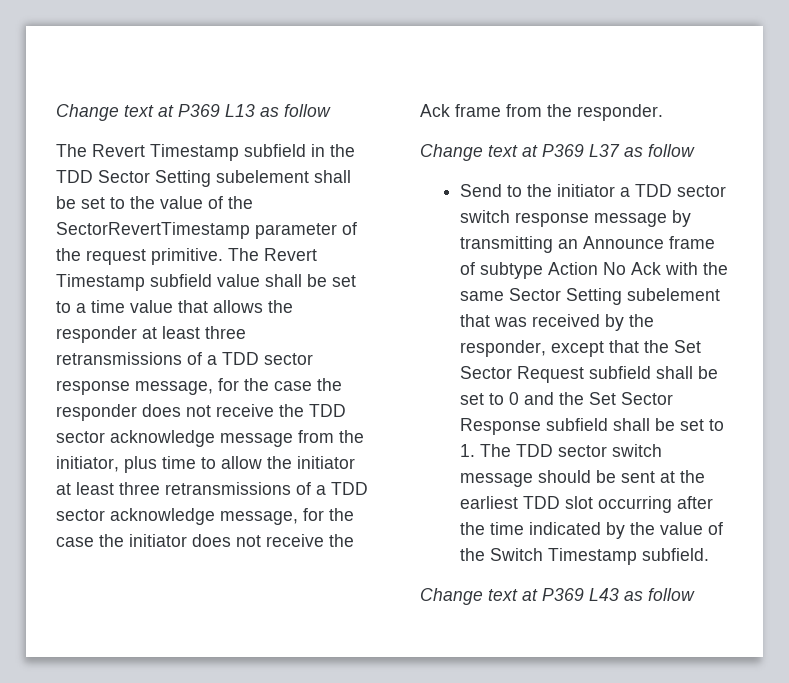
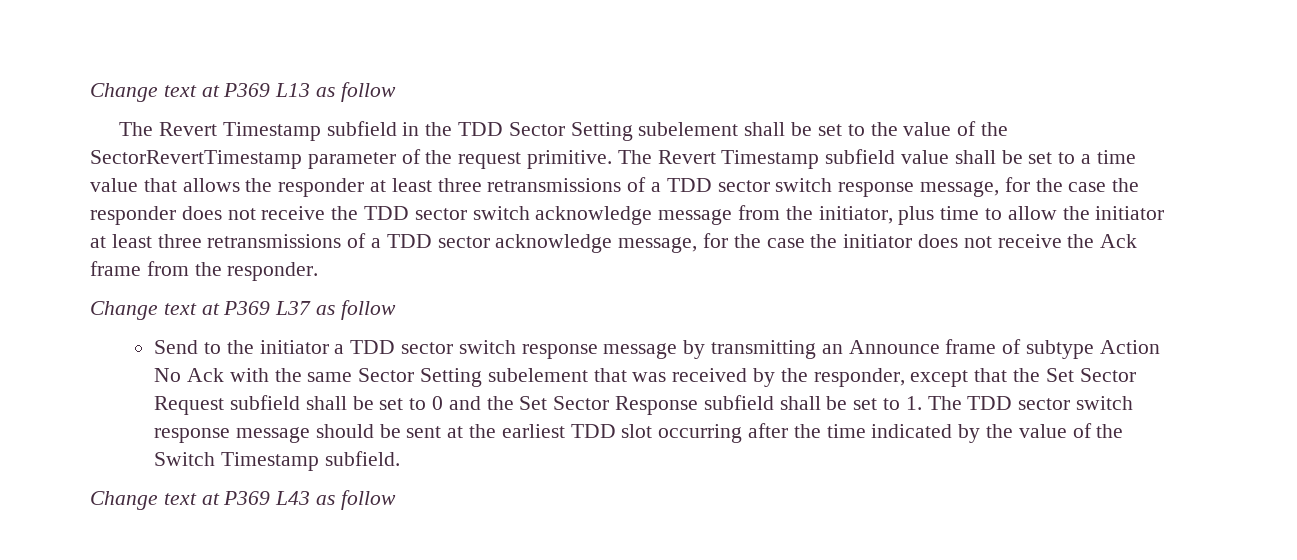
(313, 359) none -> [775,178,833,192] switch
(105, 437) none -> [472,206,530,220] switch
(662, 450) none -> [154,428,231,443] response

